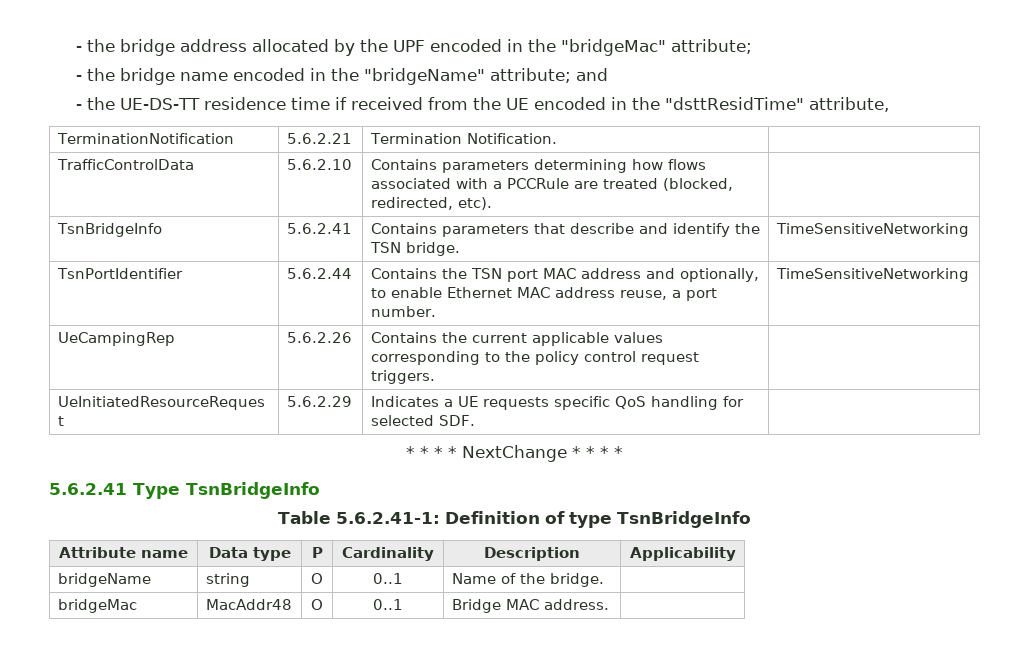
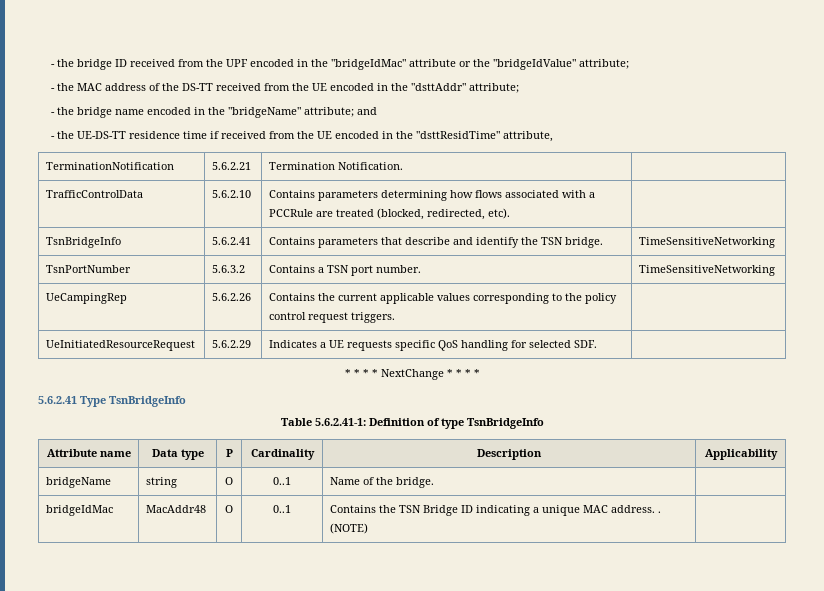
[75,39,355,56] - the bridge address allocated by -> [50,59,204,70] - the bridge ID received from
[560,39,666,56] "bridgeMac" -> [330,59,629,70] [50,83,466,91] "bridgeIdMac" attribute or the "bridgeIdValue" attribute; // - the MAC address of the DS-TT received from the UE encoded in the "dsttAddr"
[56,268,183,279] [286,268,352,279] [370,268,467,279] TsnPortIdentifier | 5.6.2.44 | Contains the -> [46,265,132,273] [212,265,246,273] [269,265,325,273] TsnPortNumber | 5.6.3.2 | Contains a
[542,268,759,282] [370,287,717,301] MAC address and optionally, to enable Ethernet MAC address reuse, a port -> (374, 270) none
[57,599,137,613] bridgeMac -> [46,505,114,516] bridgeIdMac
[451,599,501,613] Bridge -> [330,505,581,516] Contains the TSN Bridge ID indicating a unique
(609, 604) none -> [658,511,662,513] [330,523,369,534] . (NOTE)

